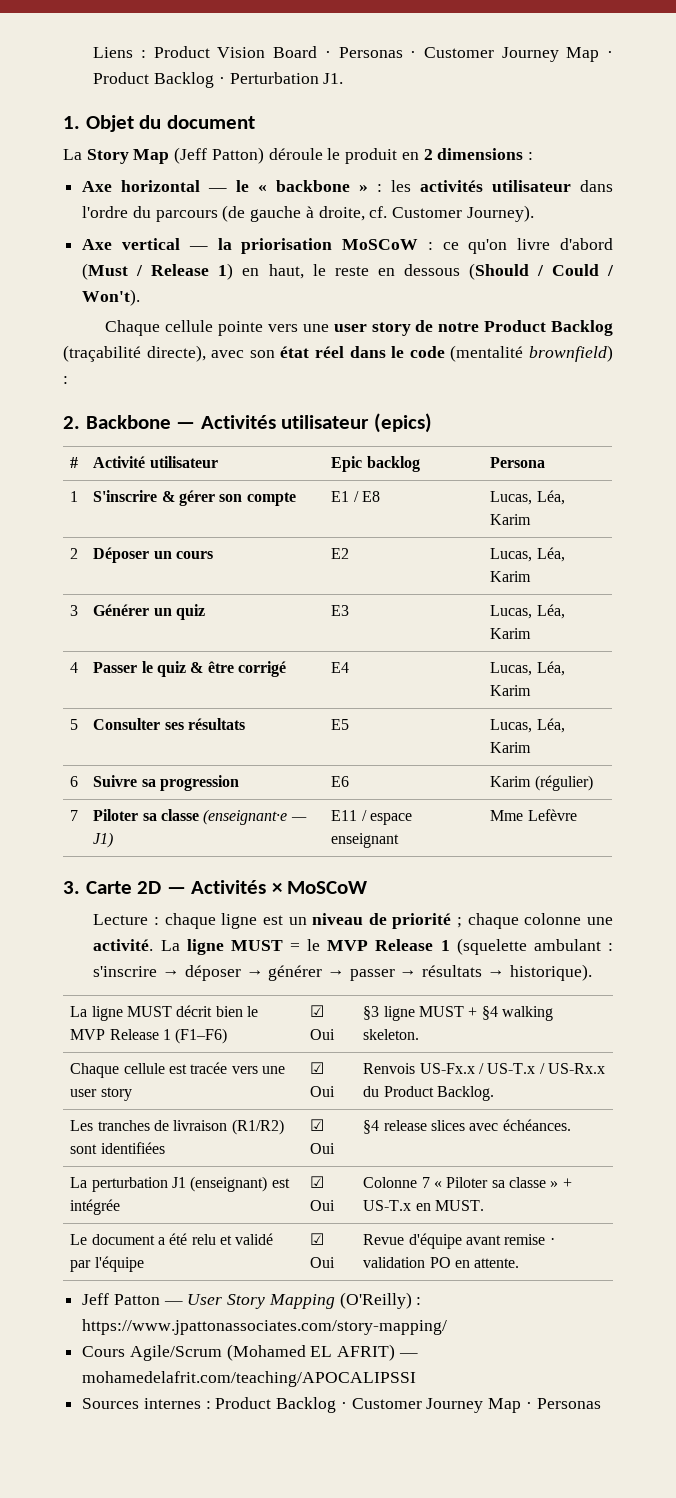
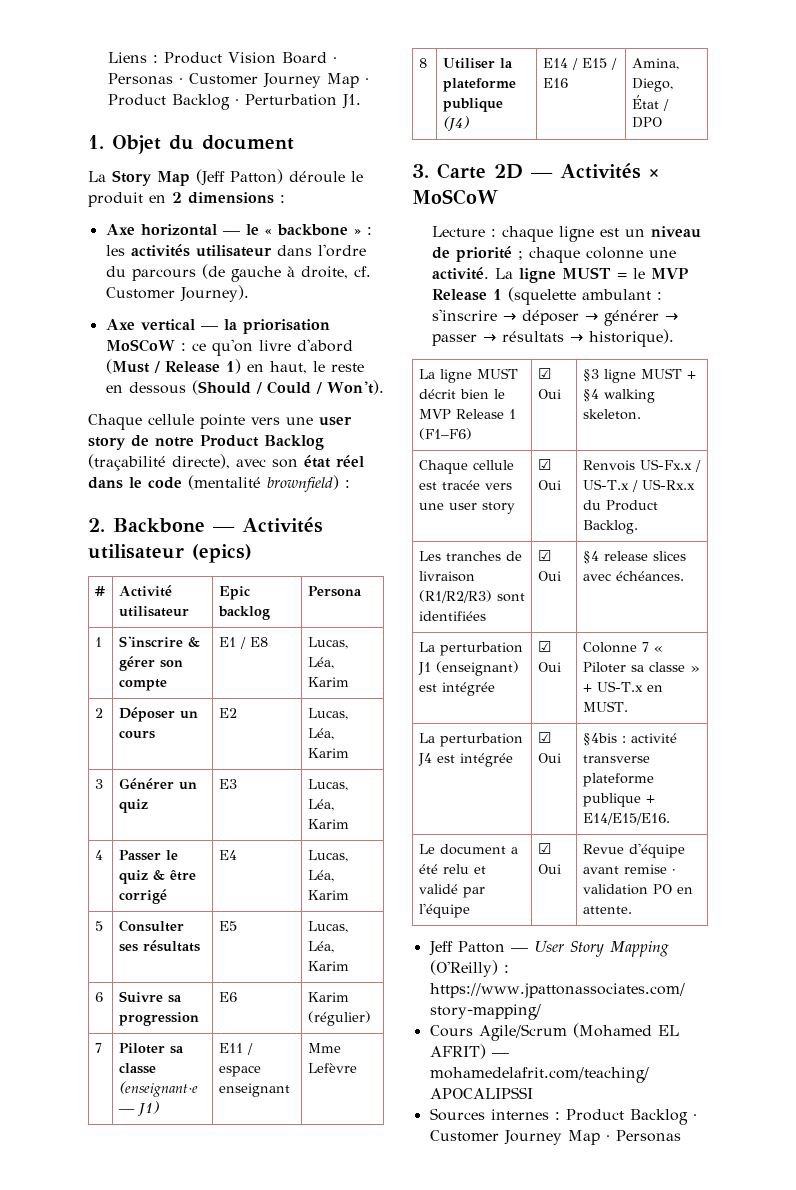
(577, 815) none -> [418,58,427,68] [442,58,513,69] [442,78,516,92] [442,98,503,112] [442,116,469,131] [542,58,617,70] [542,78,568,88] [631,58,679,70] [631,78,673,92] [631,95,669,111] [631,117,662,128] // 8 | Utiliser la plateforme publique (J4) | E14 / E15 / E16 | Amina, Diego, État / DPO
[231,1119,284,1135] (R1/R2) -> [418,590,492,603] (R1/R2/R3)
(484, 1205) none -> [418,733,523,747] [417,753,513,767] [537,732,551,743] [537,753,561,763] [582,733,677,746] [582,755,650,763] [582,773,654,787] [582,793,655,807] [582,813,670,825] // La perturbation J4 est intégrée | ☑ Oui | §4bis : activité transverse plateforme publique + E14/E15/E16.

